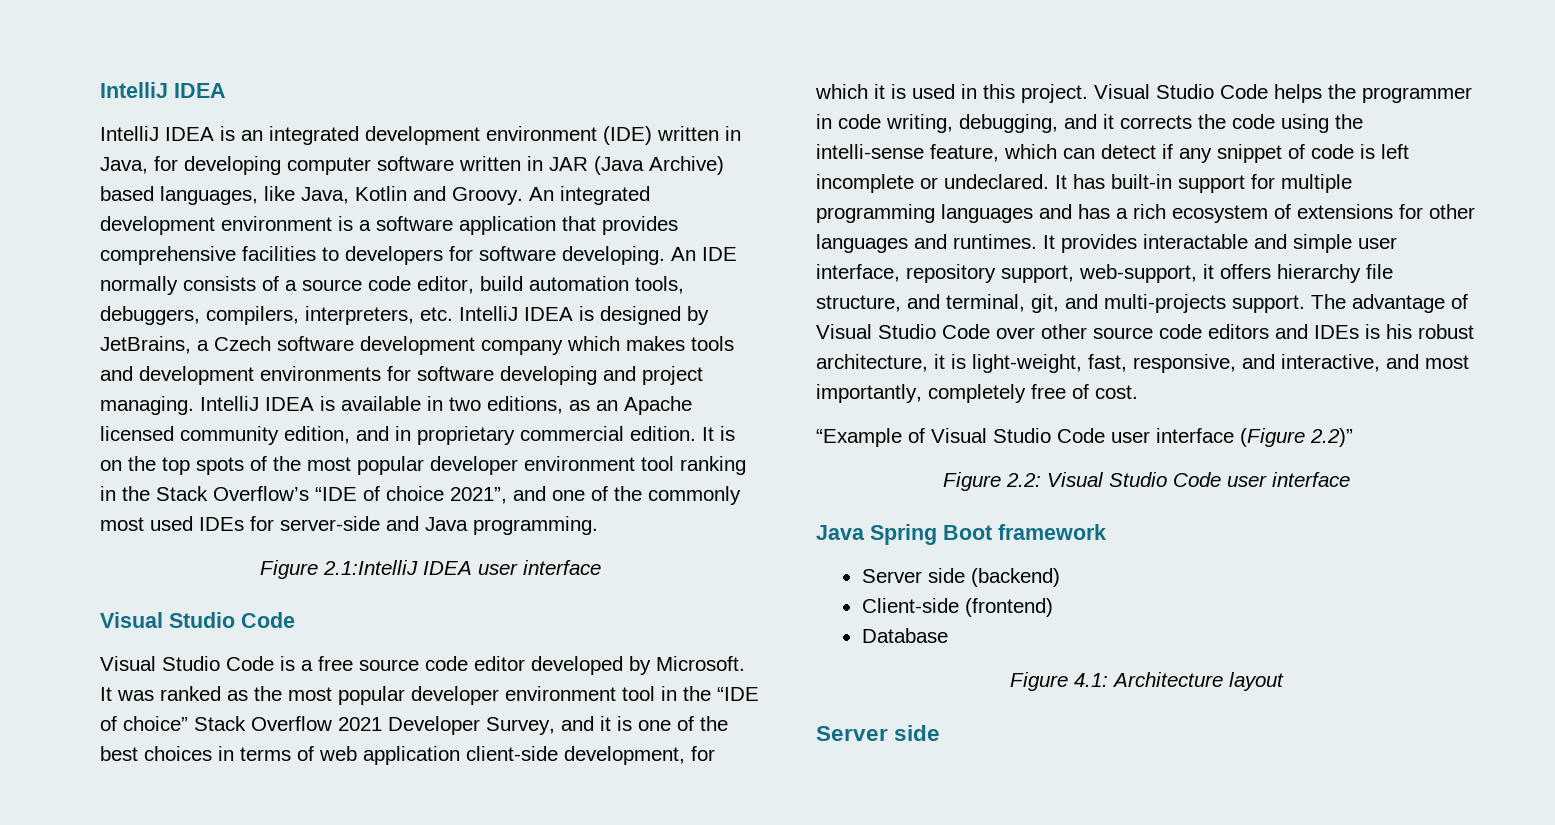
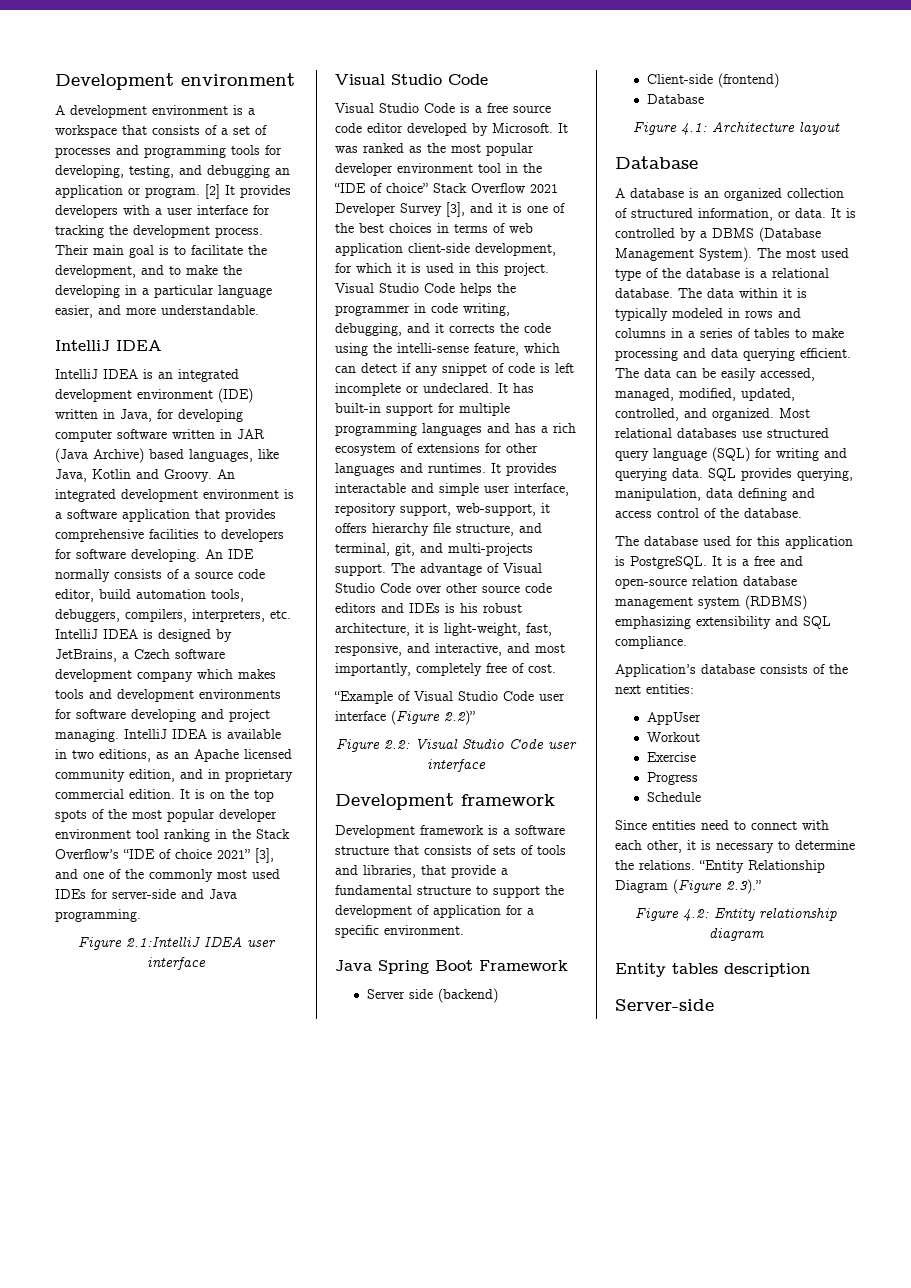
(100, 90) none -> [55,73,295,90] [55,105,255,118] [55,125,267,138] [55,145,282,158] [55,165,290,178] [55,184,291,199] [55,205,270,218] [55,225,263,238] [55,245,267,258] [55,265,242,278] [55,285,272,298] [55,305,259,318] Development environment // A development environment is a workspace that consists of a set of processes and programming tools for developing, testing, and debugging an application or program. [2] It provides developers with a user interface for tracking the development process. Their main goal is to facilitate the development, and to make the developing in a particular language easier, and more understandable. //
[450,487,507,504] 2021”, -> [217,848,274,863] 2021” [3],
[486,717,555,735] Survey, -> [400,202,465,217] Survey [3],
(1350, 479) none -> [335,793,555,810] [335,825,565,838] [335,845,566,855] [335,865,508,878] [335,885,564,898] [335,905,534,918] [335,925,464,938] // Development framework // Development framework is a software structure that consists of sets of tools and libraries, that provide a fundamental structure to support the development of application for a specific environment.
[998,524,1106,540] framework -> [479,960,568,971] Framework
[816,725,941,741] Server side -> [615,156,698,169] [615,188,844,201] [615,208,856,221] [615,227,821,242] [615,247,849,262] [615,268,829,281] [615,288,807,298] [615,308,801,321] [615,328,844,338] [615,348,851,361] [615,368,815,381] [615,388,795,401] [615,408,810,421] [615,428,829,438] [615,447,847,462] [615,468,853,481] [615,488,815,501] [615,508,802,518] [615,536,853,549] [615,556,803,569] [615,576,797,589] [615,595,807,610] [615,616,831,629] [615,636,687,649] [615,664,848,677] [615,684,694,694] [647,712,702,725] [647,732,701,742] [647,752,697,762] [647,772,699,785] [647,792,702,802] [615,820,829,830] [615,840,855,853] [615,860,825,873] [615,879,761,894] [634,908,837,921] [708,928,764,941] [615,963,810,977] [615,999,714,1011] Database // A database is an organized collection of structured information, or data. It is controlled by a DBMS (Database Management System). The most used type of the database is a relational database. The data within it is typically modeled in rows and columns in a series of tables to make processing and data querying efficient. The data can be easily accessed, managed, modified, updated, controlled, and organized. Most relational databases use structured query language (SQL) for writing and querying data. SQL provides querying, manipulation, data defining and access control of the database. // The database used for this application is PostgreSQL. It is a free and open-source relation database management system (RDBMS) emphasizing extensibility and SQL compliance. // Application’s database consists of the next entities: // AppUser // Workout // Exercise // Progress // Schedule // Since entities need to connect with each other, it is necessary to determine the relations. “Entity Relationship Diagram (Figure 2.3).” // Figure 4.2: Entity relationship diagram // Entity tables description // Server-side

